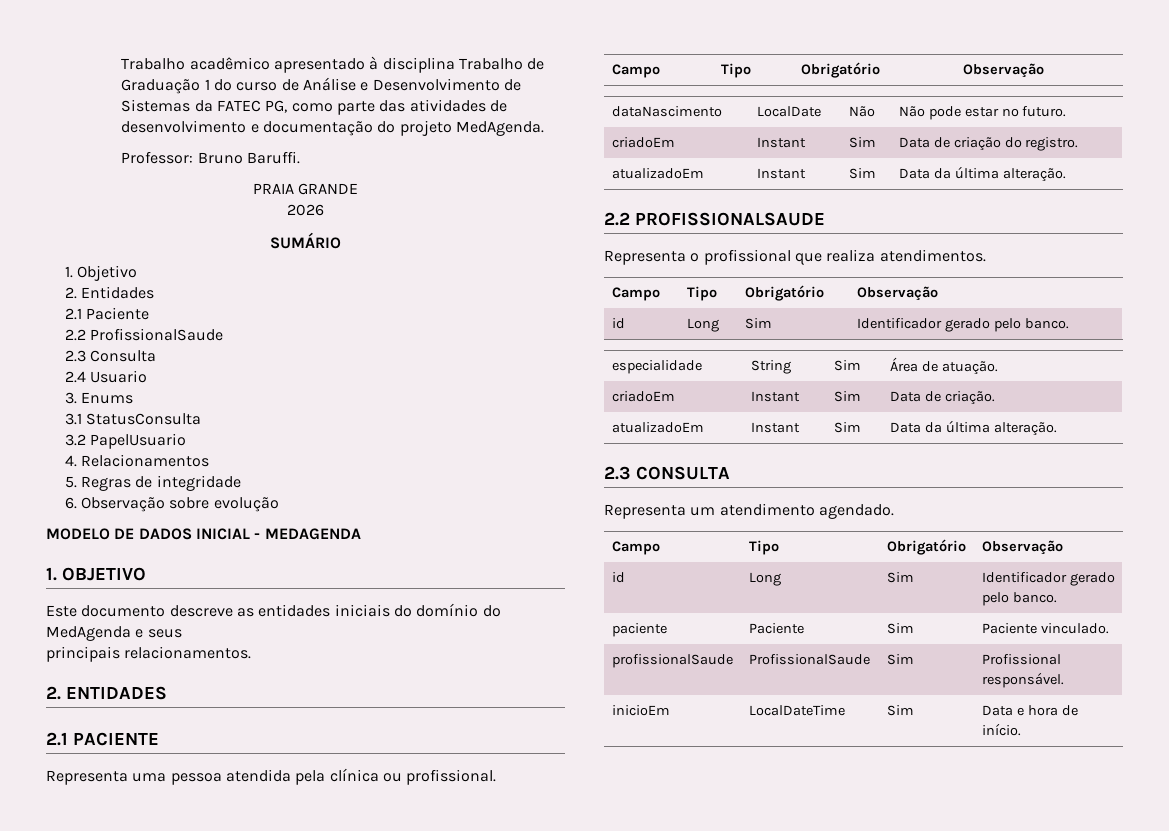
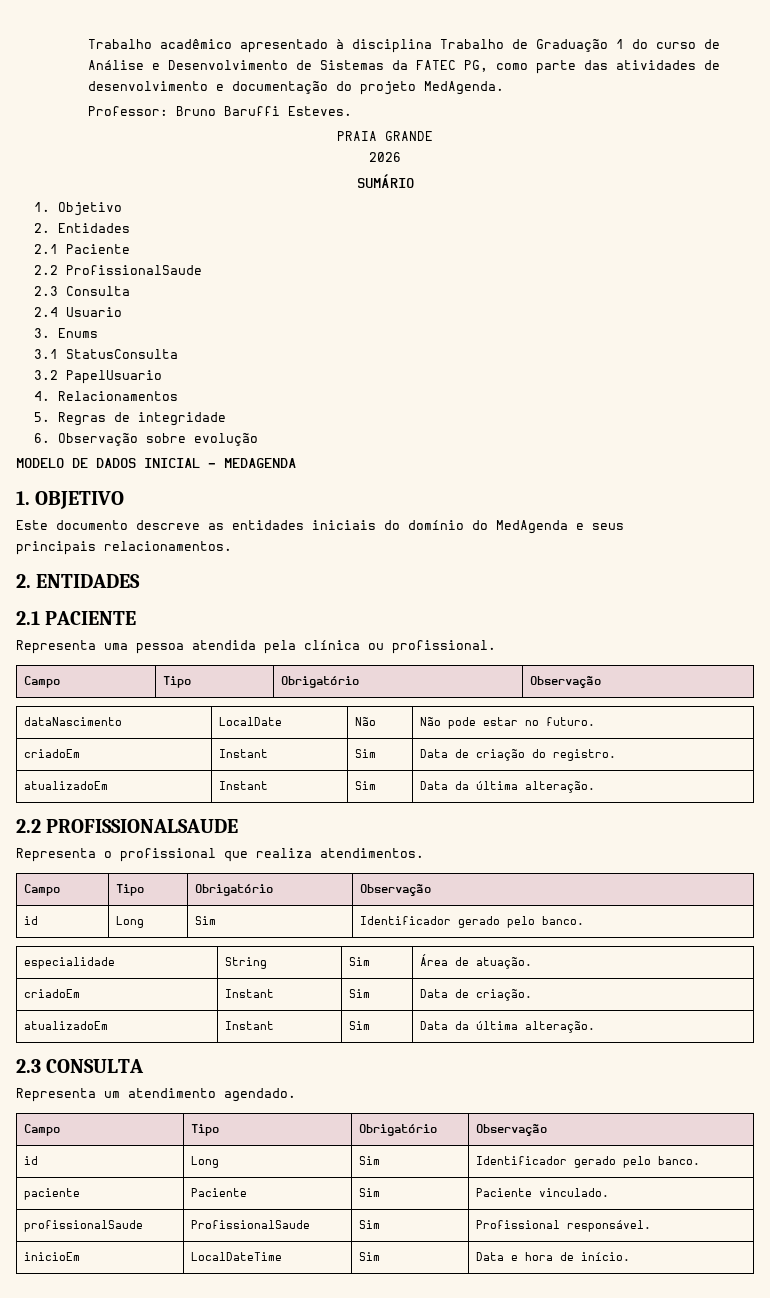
[246,151,300,164] Baruffi. -> [223,106,352,116] Baruffi Esteves.

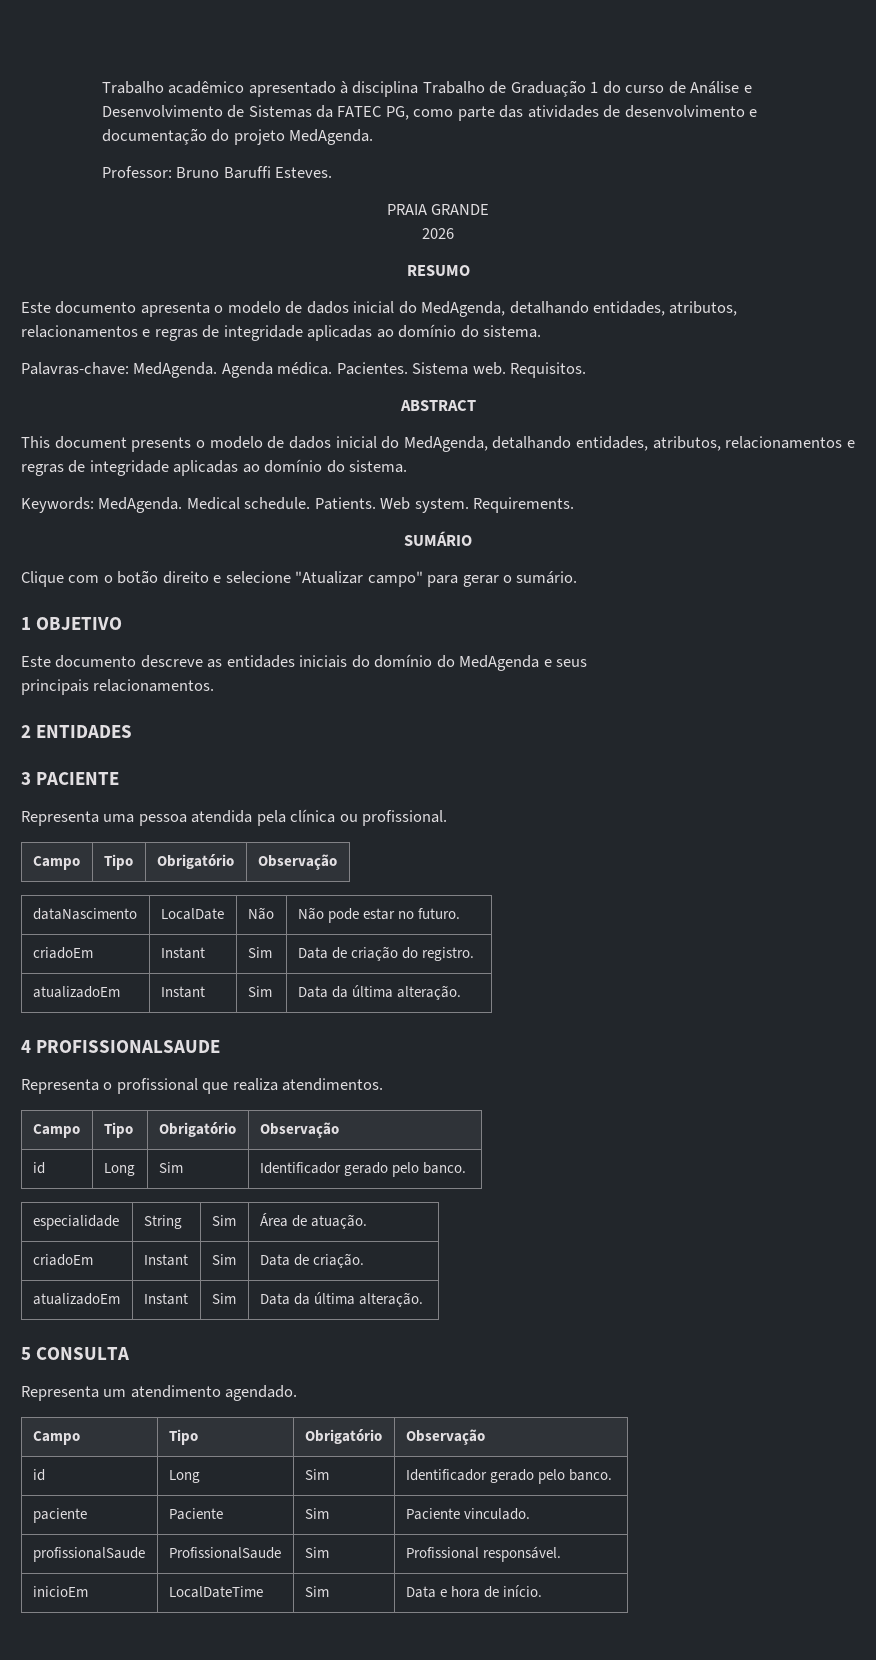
[356,174,414,188] [33,202,122,216] [33,223,130,233] [33,244,130,254] [33,265,202,275] [33,286,130,296] [33,307,122,317] [33,328,98,338] [33,349,178,359] [33,370,162,384] [33,391,178,401] [33,412,226,426] [33,433,258,446] [16,458,296,468] [16,491,30,505] SUMÁRIO // 1. Objetivo // 2. Entidades // 2.1 Paciente // 2.2 ProfissionalSaude // 2.3 Consulta // 2.4 Usuario // 3. Enums // 3.1 StatusConsulta // 3.2 PapelUsuario // 4. Relacionamentos // 5. Regras de integridade // 6. Observação sobre evolução // MODELO DE DADOS INICIAL - MEDAGENDA // 1. -> [406,265,470,276] [21,301,738,317] [21,324,542,341] [21,362,587,378] [399,400,476,411] [21,436,855,452] [21,459,408,476] [21,497,575,513] [404,531,472,546] [21,570,578,587] [21,617,31,630] RESUMO // Este documento apresenta o modelo de dados inicial do MedAgenda, detalhando entidades, atributos, relacionamentos e regras de integridade aplicadas ao domínio do sistema. // Palavras-chave: MedAgenda. Agenda médica. Pacientes. Sistema web. Requisitos. // ABSTRACT // This document presents o modelo de dados inicial do MedAgenda, detalhando entidades, atributos, relacionamentos e regras de integridade aplicadas ao domínio do sistema. // Keywords: MedAgenda. Medical schedule. Patients. Web system. Requirements. // SUMÁRIO // Clique com o botão direito e selecione "Atualizar campo" para gerar o sumário. // 1
[16,574,31,588] 2. -> [21,725,31,738] 2
[16,611,40,625] 2.1 -> [21,772,31,785] 3
[16,819,41,833] 2.2 -> [21,1040,31,1053] 4
[16,1059,41,1073] 2.3 -> [21,1347,31,1360] 5

